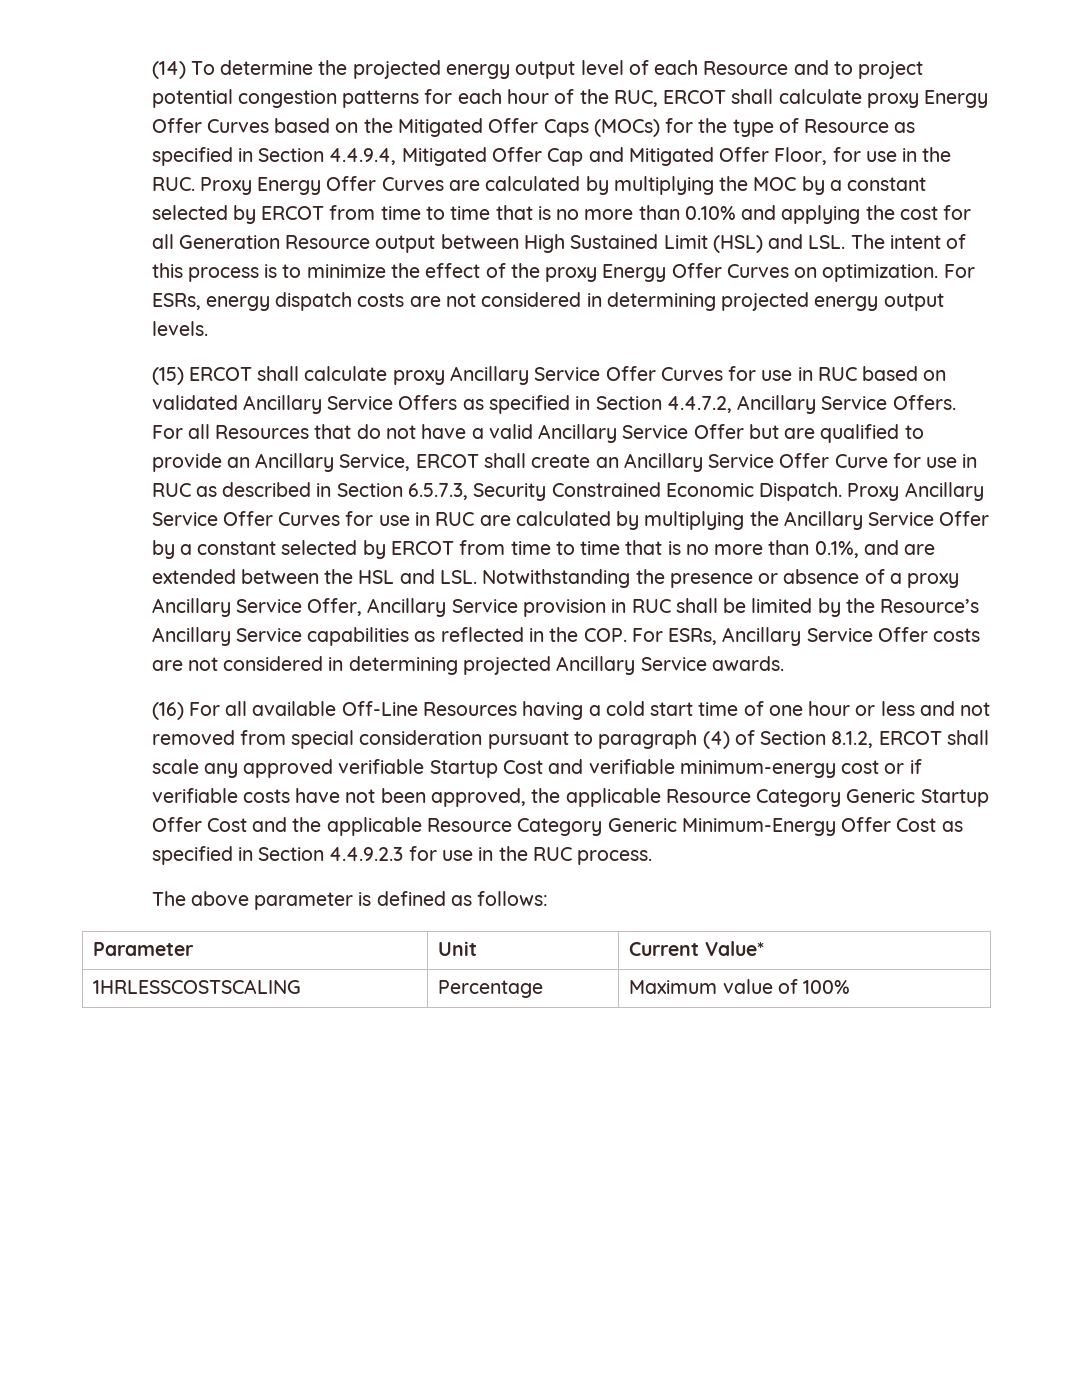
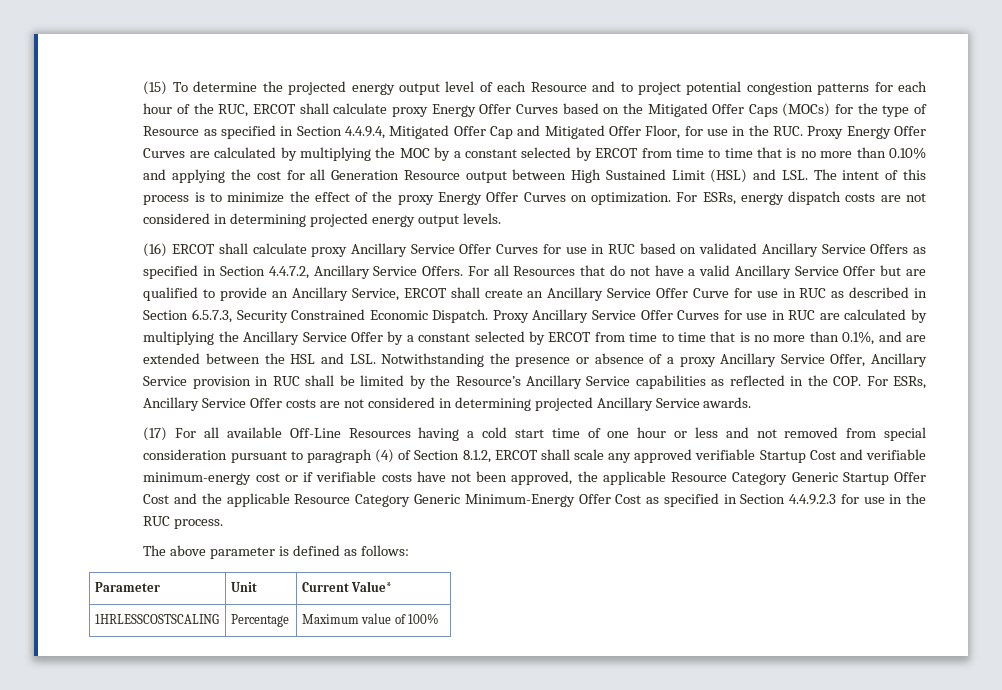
[151,61,186,79] (14) -> [143,81,168,95] (15)
[151,367,184,385] (15) -> [143,243,168,257] (16)
[151,702,184,720] (16) -> [143,427,168,441] (17)

